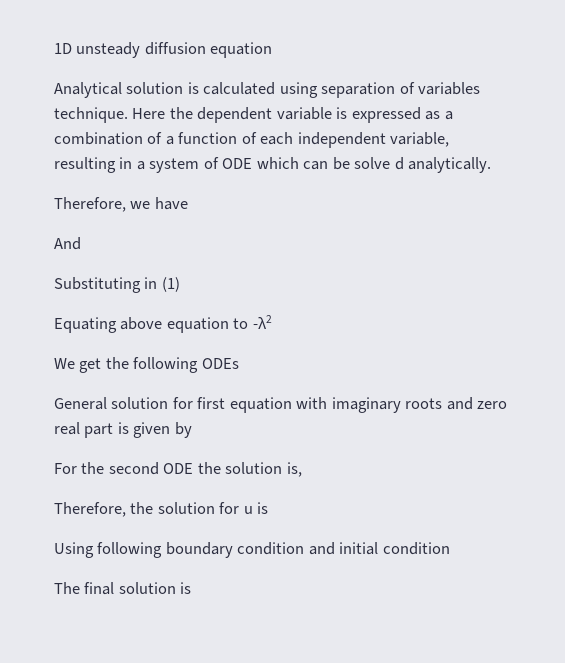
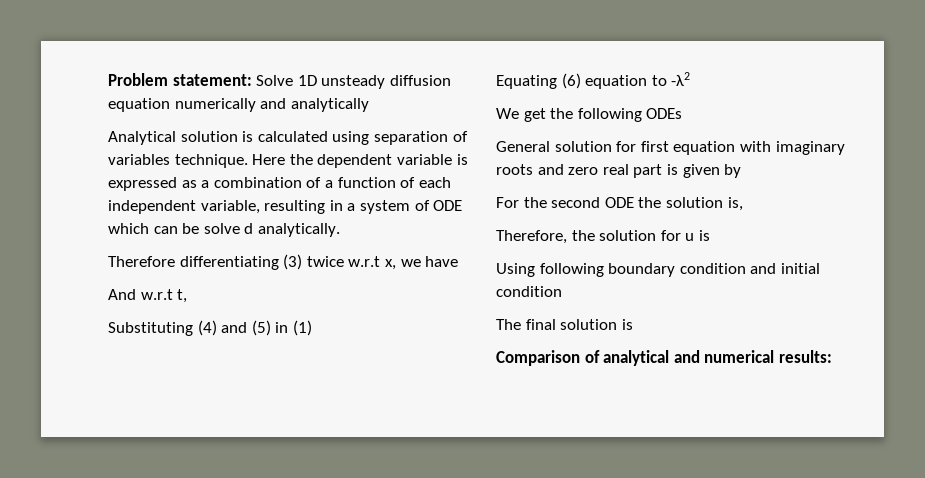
(54, 48) none -> [108,73,294,86] Problem statement: Solve
(273, 50) none -> [174,98,369,112] numerically and analytically
[54,197,126,212] Therefore, -> [108,254,396,270] Therefore differentiating (3) twice w.r.t x,
(81, 243) none -> [140,289,188,303] w.r.t t,
(141, 285) none -> [197,320,271,336] (4) and (5)
[120,317,163,330] above -> [561,73,581,89] (6)
(192, 588) none -> [496,350,832,366] // Comparison of analytical and numerical results:

